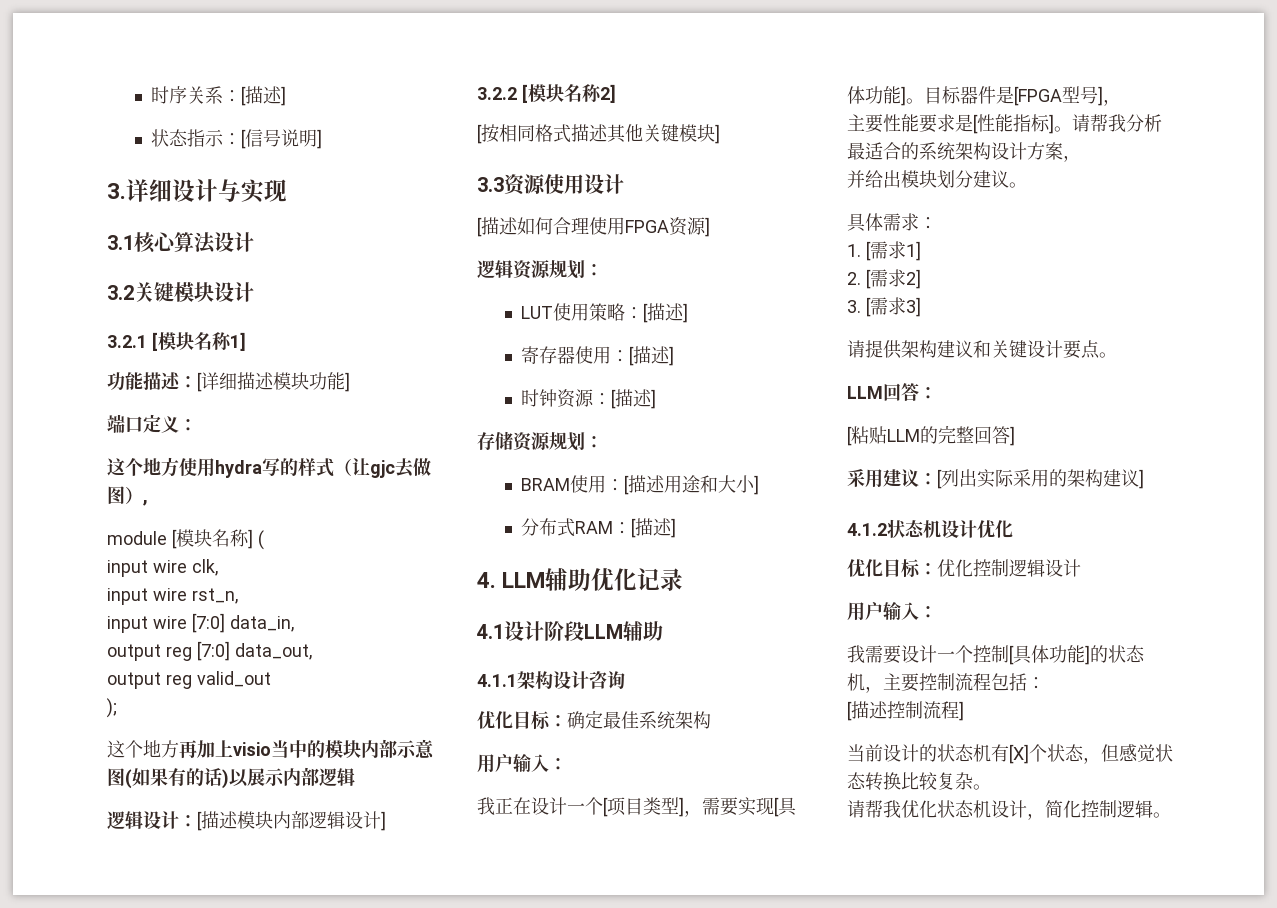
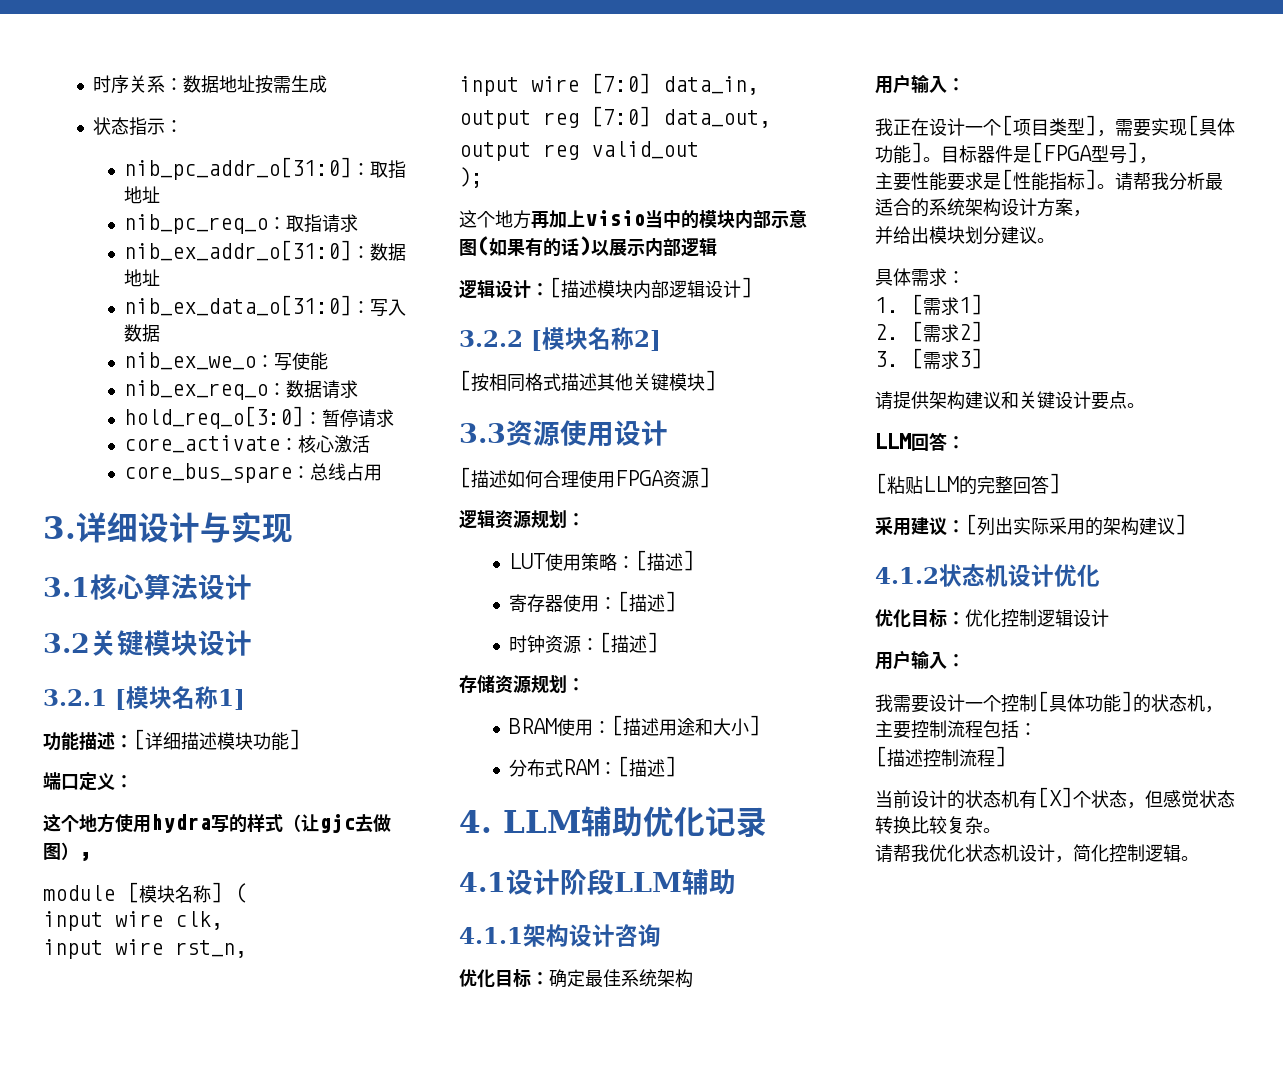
[240,86,286,106] [描述] -> [183,75,328,94] 数据地址按需生成
[240,129,322,149] [信号说明] -> [124,157,407,180] [124,186,161,204] [124,214,359,234] [124,240,407,261] [124,269,161,287] [124,295,407,317] [124,324,161,342] [124,352,329,371] [124,380,359,400] [124,406,395,429] [124,435,371,453] [124,463,383,483] // nib_pc_addr_o[31:0]：取指地址 // nib_pc_req_o：取指请求 // nib_ex_addr_o[31:0]：数据地址 // nib_ex_data_o[31:0]：写入数据 // nib_ex_we_o：写使能 // nib_ex_req_o：数据请求 // hold_req_o[3:0]：暂停请求 // core_activate：核心激活 // core_bus_spare：总线占用

